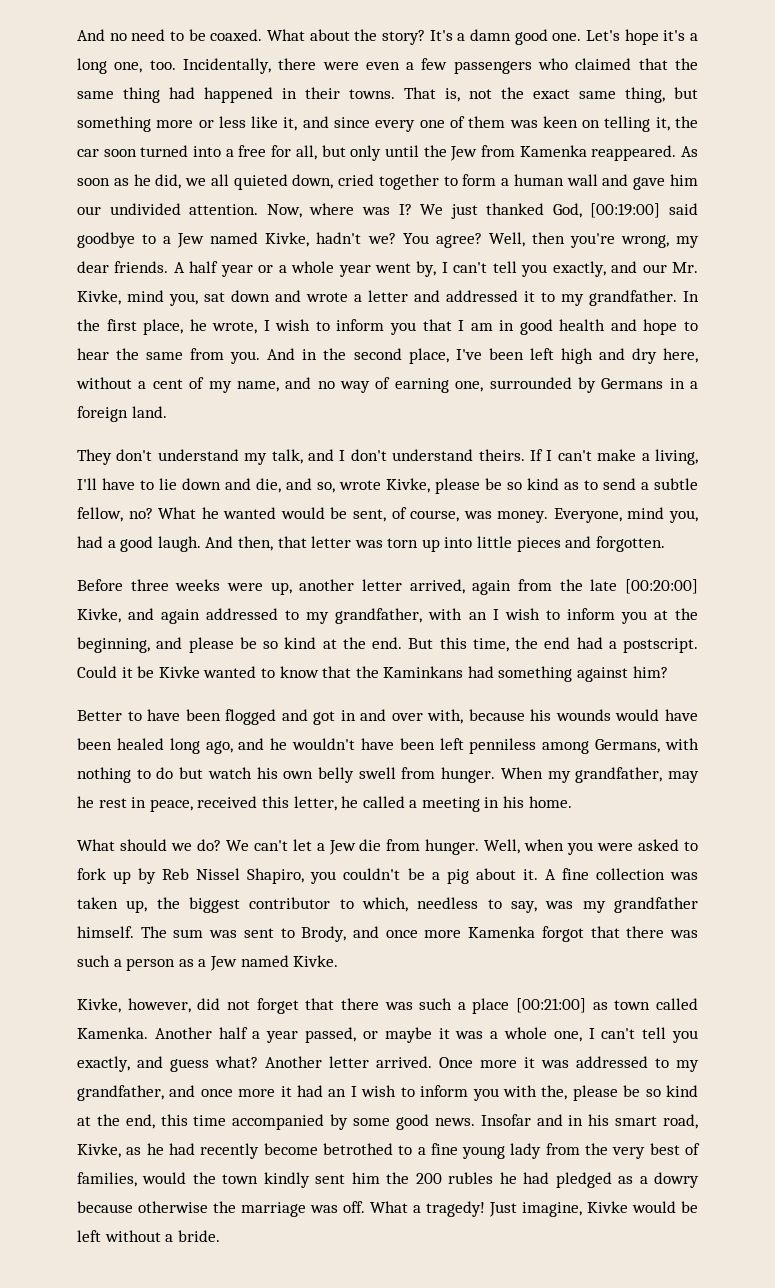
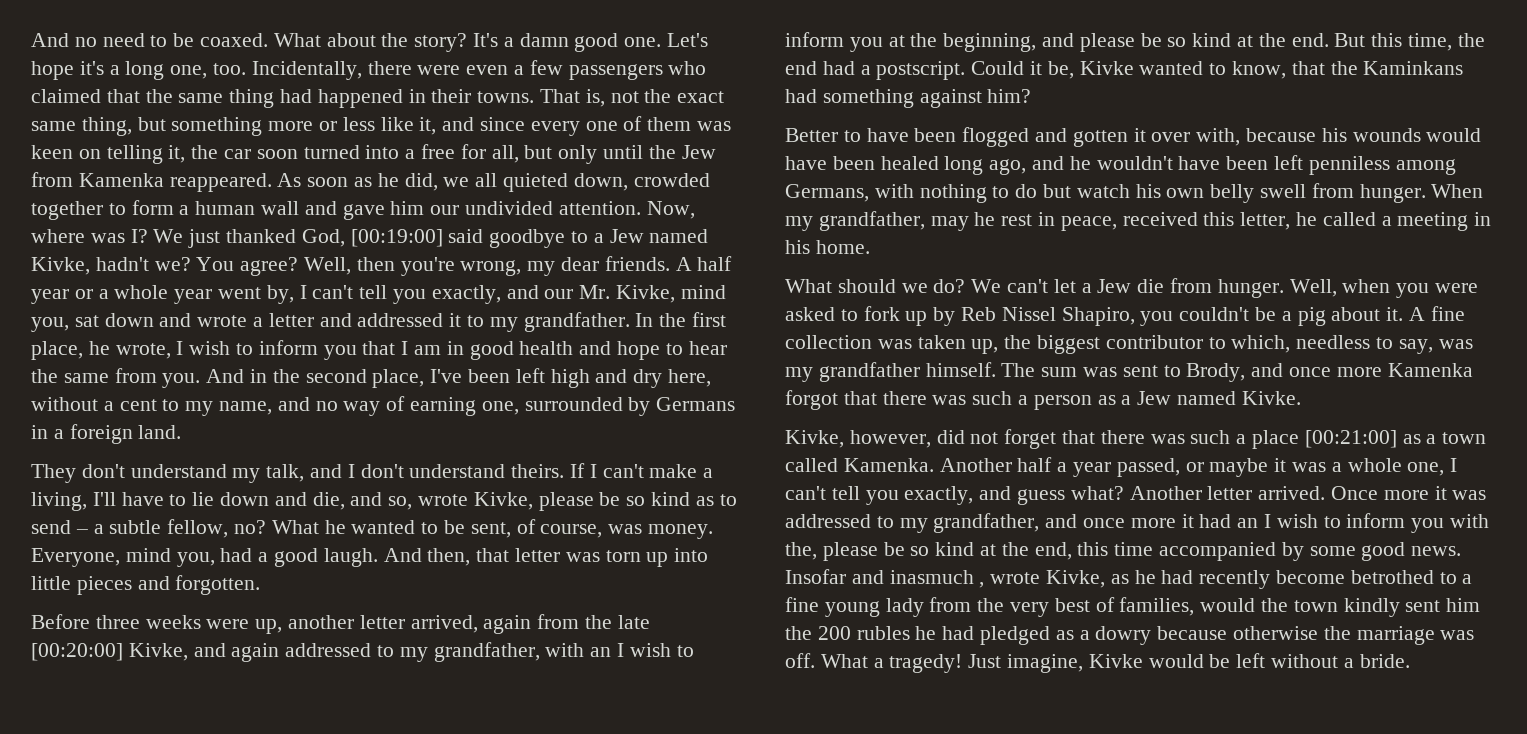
[338,174,375,186] cried -> [633,173,710,187] crowded
[189,377,205,389] of -> [162,399,180,411] to
(636, 484) none -> [75,529,88,534] –
[280,507,325,519] would -> [421,522,439,534] to
[137,666,155,678] be -> [1047,61,1074,79] be,
[279,666,319,678] know -> [1232,61,1287,79] know,
[313,709,387,725] got in and -> [1072,128,1146,147] gotten it
(608, 1006) none -> [1426,434,1437,444] a
[568,1114,698,1129] in his smart road, -> [889,570,1041,588] inasmuch , wrote

